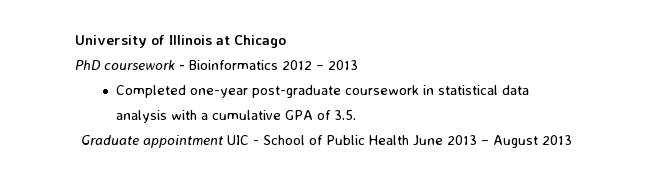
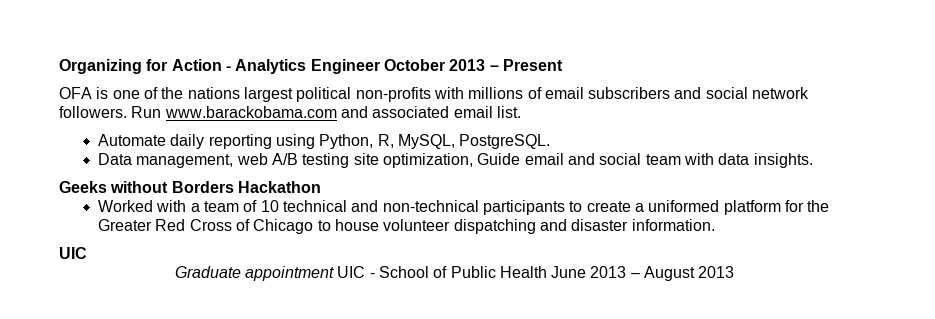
[75,35,286,48] [75,60,358,70] [116,85,530,98] [116,110,357,123] University of Illinois at Chicago // PhD coursework - Bioinformatics 2012 – 2013 // Completed one-year post-graduate coursework in statistical data analysis with a cumulative GPA of 3.5. -> [59,59,563,74] [59,87,810,102] [59,106,521,118] [98,134,551,149] [98,153,813,168] [59,181,321,193] [98,200,830,215] [98,219,715,234] [59,247,87,259] Organizing for Action - Analytics Engineer October 2013 – Present // OFA is one of the nations largest political non-profits with millions of email subscribers and social network followers. Run www.barackobama.com and associated email list. // Automate daily reporting using Python, R, MySQL, PostgreSQL. // Data management, web A/B testing site optimization, Guide email and social team with data insights. // Geeks without Borders Hackathon // Worked with a team of 10 technical and non-technical participants to create a uniformed platform for the Greater Red Cross of Chicago to house volunteer dispatching and disaster information. // UIC

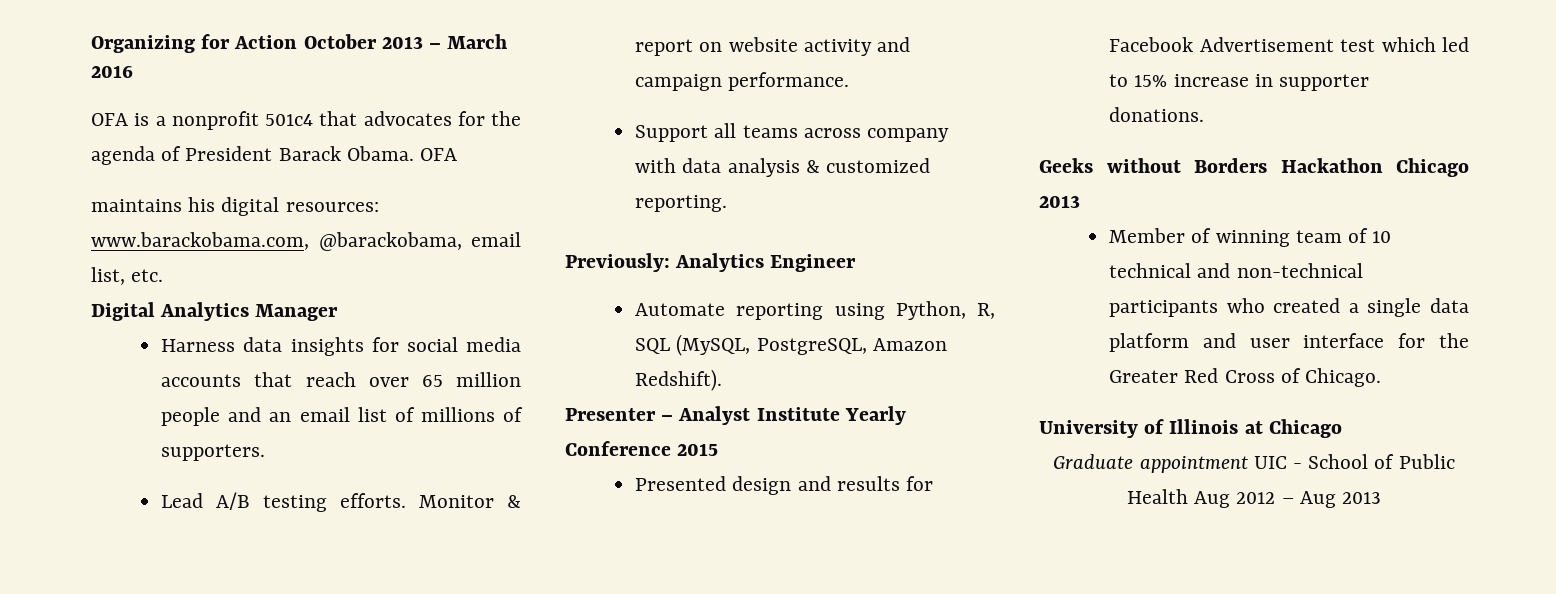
[225,59,380,74] - Analytics Engineer -> (298, 42) none
[502,59,563,71] Present -> [447,34,508,49] [91,65,133,78] March 2016
[112,87,810,102] [59,106,521,118] one of the nations largest political non-profits with millions of email subscribers and social network followers. Run www.barackobama.com and associated email list. -> [155,111,521,130] [91,146,458,165] [91,197,379,216] [91,232,521,251] [91,267,164,285] [91,302,339,321] [161,337,521,356] [161,372,521,387] [161,407,524,426] [161,444,266,461] [161,492,521,512] [635,37,911,56] [635,72,850,91] [635,123,950,142] [635,158,931,177] [635,195,728,212] [565,253,857,272] a nonprofit 501c4 that advocates for the agenda of President Barack Obama. OFA // maintains his digital resources: www.barackobama.com, @barackobama, email list, etc. // Digital Analytics Manager // Harness data insights for social media accounts that reach over 65 million people and an email list of millions of supporters. // Lead A/B testing efforts. Monitor & report on website activity and campaign performance. // Support all teams across company with data analysis & customized reporting. // Previously: Analytics Engineer
[170,134,205,149] daily -> (726, 309) none
[397,134,551,149] [98,153,813,168] MySQL, PostgreSQL. // Data management, web A/B testing site optimization, Guide email and social team with data insights. -> [635,334,947,356] [635,369,723,391] [565,406,906,425] [565,441,719,456] [635,476,934,495] [1109,37,1469,52] [1109,74,1370,91] [1109,107,1205,122] SQL (MySQL, PostgreSQL, Amazon Redshift). // Presenter – Analyst Institute Yearly Conference 2015 // Presented design and results for Facebook Advertisement test which led to 15% increase in supporter donations.
[98,200,200,212] // Worked with a -> [1396,158,1469,177] [1039,195,1080,208] [1109,228,1290,247] Chicago 2013 // Member of winning
[569,200,781,215] to create a uniformed platform -> [1226,298,1469,317] [1109,333,1385,352] who created a single data platform and user interface
[253,219,715,234] [59,247,87,259] Chicago to house volunteer dispatching and disaster information. // UIC -> [1305,368,1382,387] [1039,419,1342,438] Chicago. // University of Illinois at Chicago
[551,266,696,281] June 2013 – August -> [1194,491,1336,508] Aug 2012 – Aug

